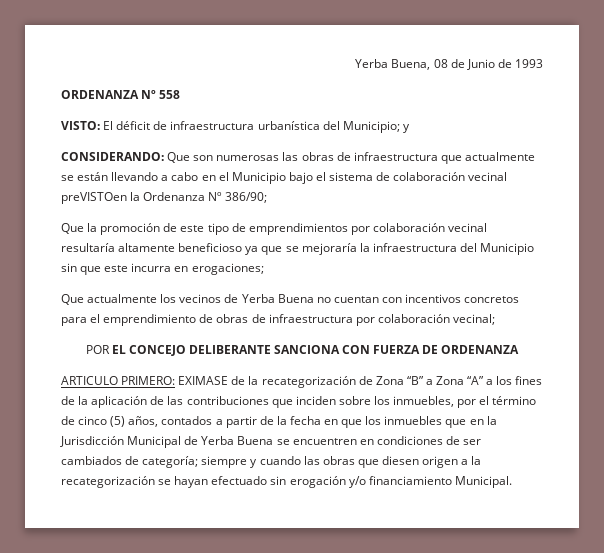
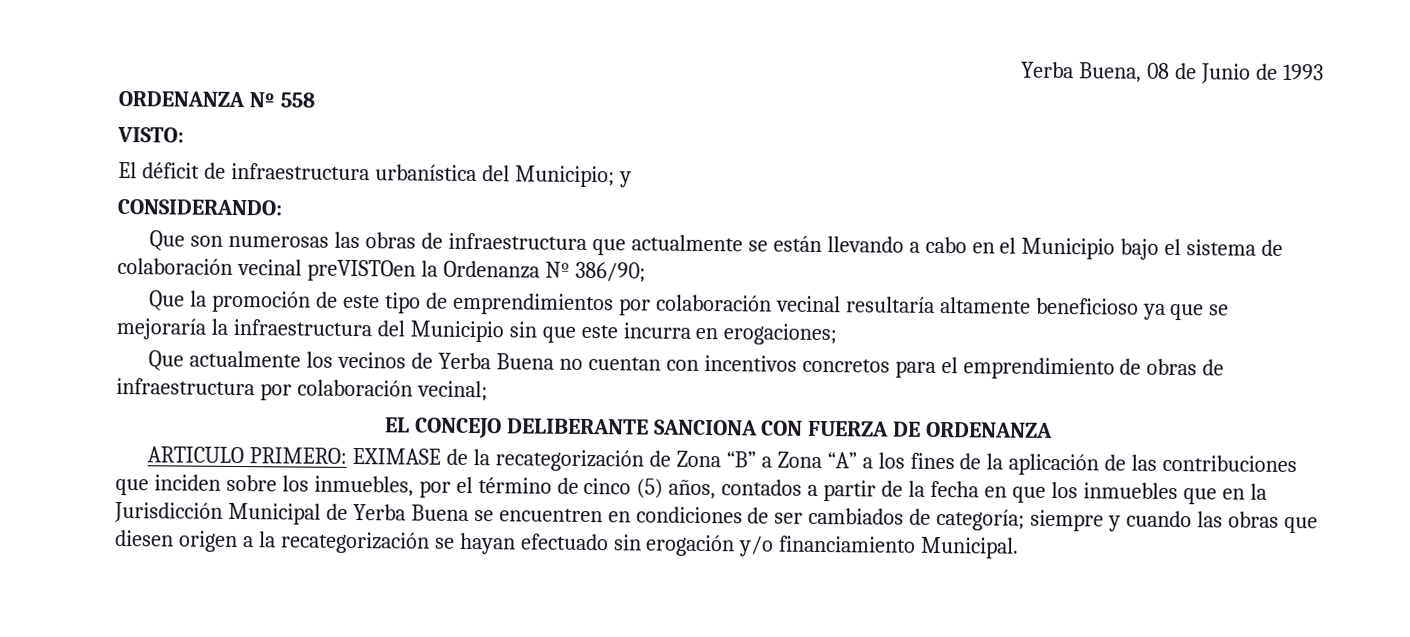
(100, 125) none -> (184, 134) //
(164, 156) none -> (282, 207) //
[85,345,110,354] POR -> (488, 391) none

